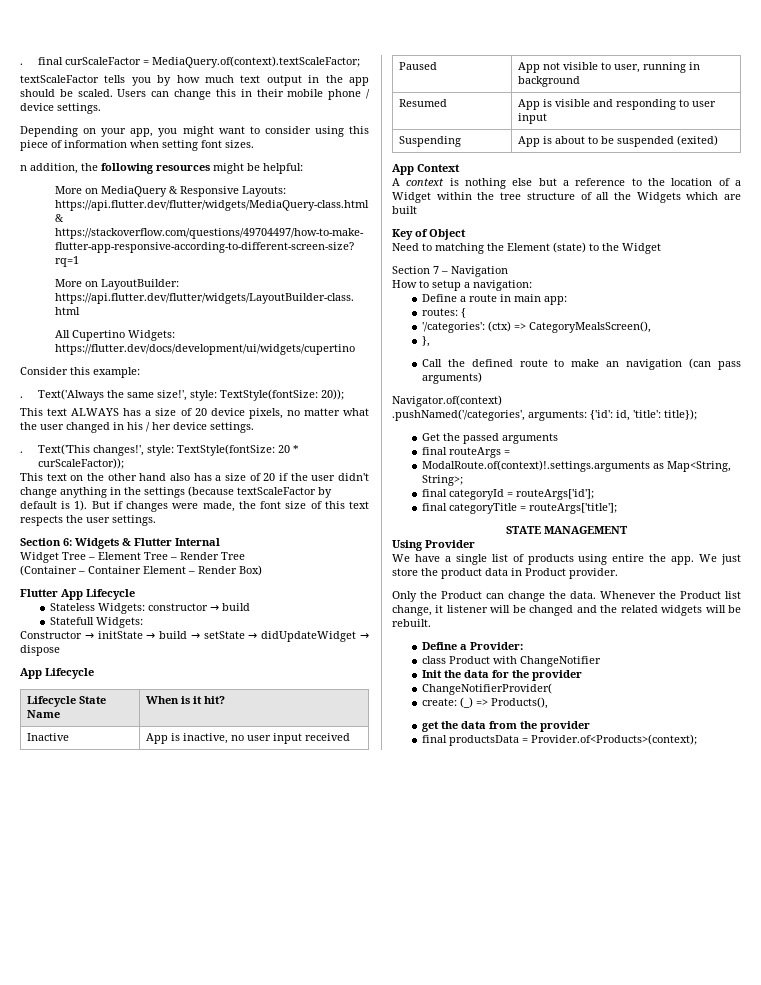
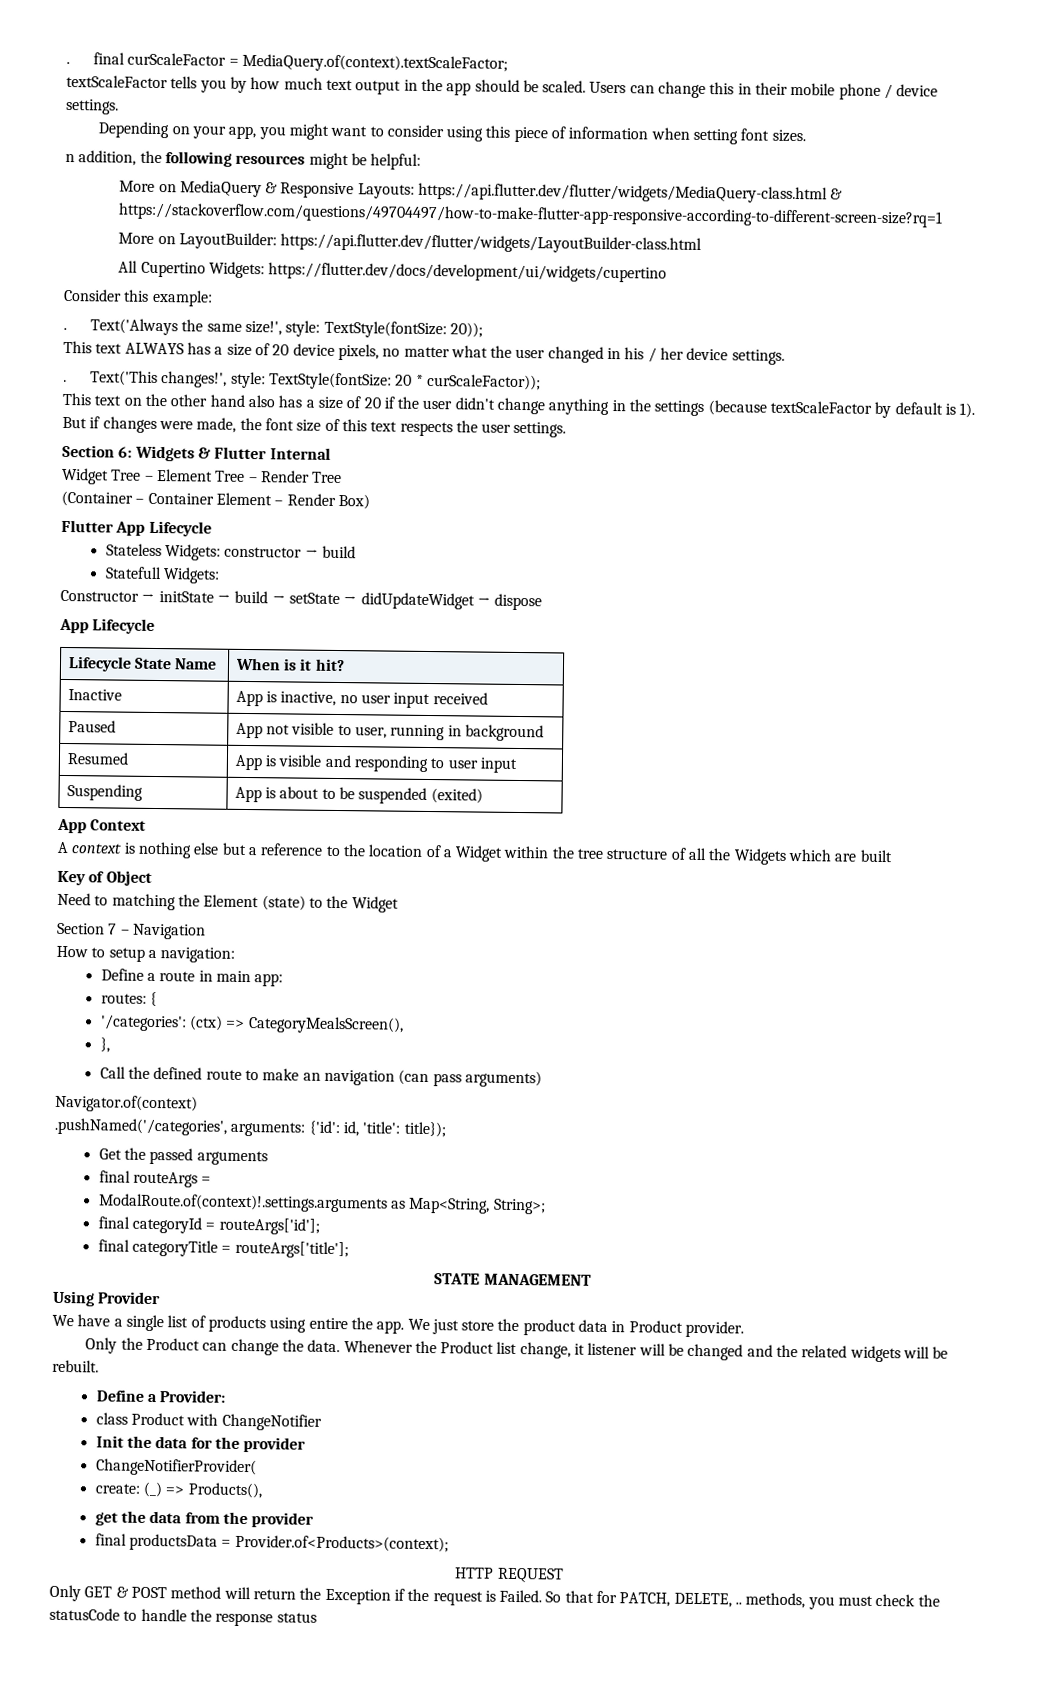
(697, 739) none -> [454,1567,564,1583] [49,1584,940,1610] [49,1607,317,1627] // HTTP REQUEST // Only GET & POST method will return the Exception if the request is Failed. So that for PATCH, DELETE, .. methods, you must check the statusCode to handle the response status

